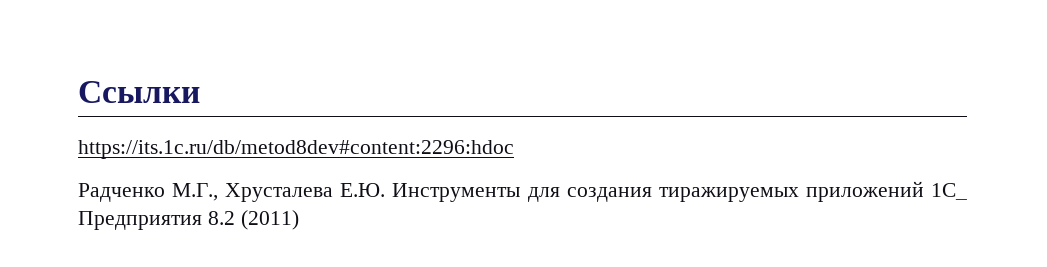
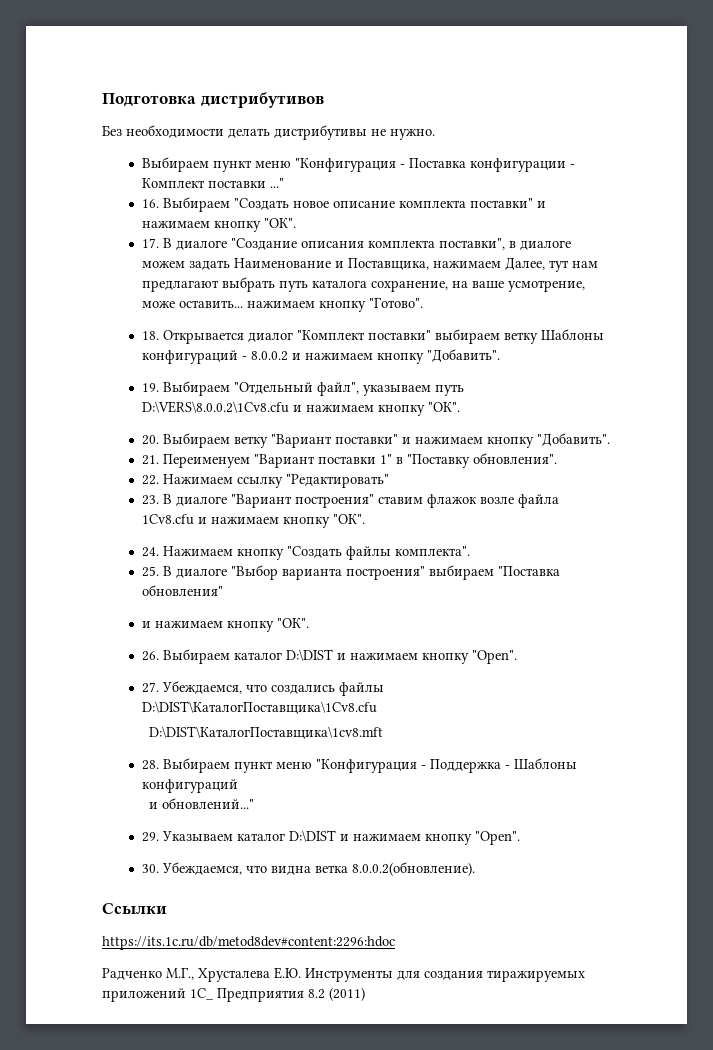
(78, 92) none -> [102,92,324,108] [102,125,435,140] [141,157,575,172] [141,178,284,188] [141,197,546,212] [141,218,296,232] [141,238,571,250] [141,257,598,272] [141,277,585,292] [141,298,423,312] [141,329,604,344] [141,349,500,364] [141,381,464,396] [141,401,460,416] [141,433,610,448] [141,453,557,468] [141,474,389,488] [141,494,559,508] [141,514,365,528] [141,546,470,560] [141,565,560,580] [141,585,223,596] [141,618,309,632] [141,649,517,664] [141,681,384,696] [141,701,377,714] [149,726,384,739] [141,758,577,773] [141,779,238,793] [149,798,255,809] [141,830,520,845] [141,862,475,876] Подготовка дистрибутивов // Без необходимости делать дистрибутивы не нужно. // Выбираем пункт меню "Конфигурация - Поставка конфигурации - Комплект поставки ..." // 16. Выбираем "Создать новое описание комплекта поставки" и нажимаем кнопку "ОК". // 17. В диалоге "Создание описания комплекта поставки", в диалоге можем задать Наименование и Поставщика, нажимаем Далее, тут нам предлагают выбрать путь каталога сохранение, на ваше усмотрение, може оставить... нажимаем кнопку "Готово". // 18. Открывается диалог "Комплект поставки" выбираем ветку Шаблоны конфигураций - 8.0.0.2 и нажимаем кнопку "Добавить". // 19. Выбираем "Отдельный файл", указываем путь D:\VERS\8.0.0.2\1Cv8.cfu и нажимаем кнопку "ОК". // 20. Выбираем ветку "Вариант поставки" и нажимаем кнопку "Добавить". // 21. Переименуем "Вариант поставки 1" в "Поставку обновления". // 22. Нажимаем ссылку "Редактировать" // 23. В диалоге "Вариант построения" ставим флажок возле файла 1Cv8.cfu и нажимаем кнопку "ОК". // 24. Нажимаем кнопку "Создать файлы комплекта". // 25. В диалоге "Выбор варианта построения" выбираем "Поставка обновления" // и нажимаем кнопку "ОК". // 26. Выбираем каталог D:\DIST и нажимаем кнопку "Open". // 27. Убеждаемся, что создались файлы D:\DIST\КаталогПоставщика\1Cv8.cfu // D:\DIST\КаталогПоставщика\1cv8.mft // 28. Выбираем пункт меню "Конфигурация - Поддержка - Шаблоны конфигураций // и обновлений..." // 29. Указываем каталог D:\DIST и нажимаем кнопку "Open". // 30. Убеждаемся, что видна ветка 8.0.0.2(обновление). //

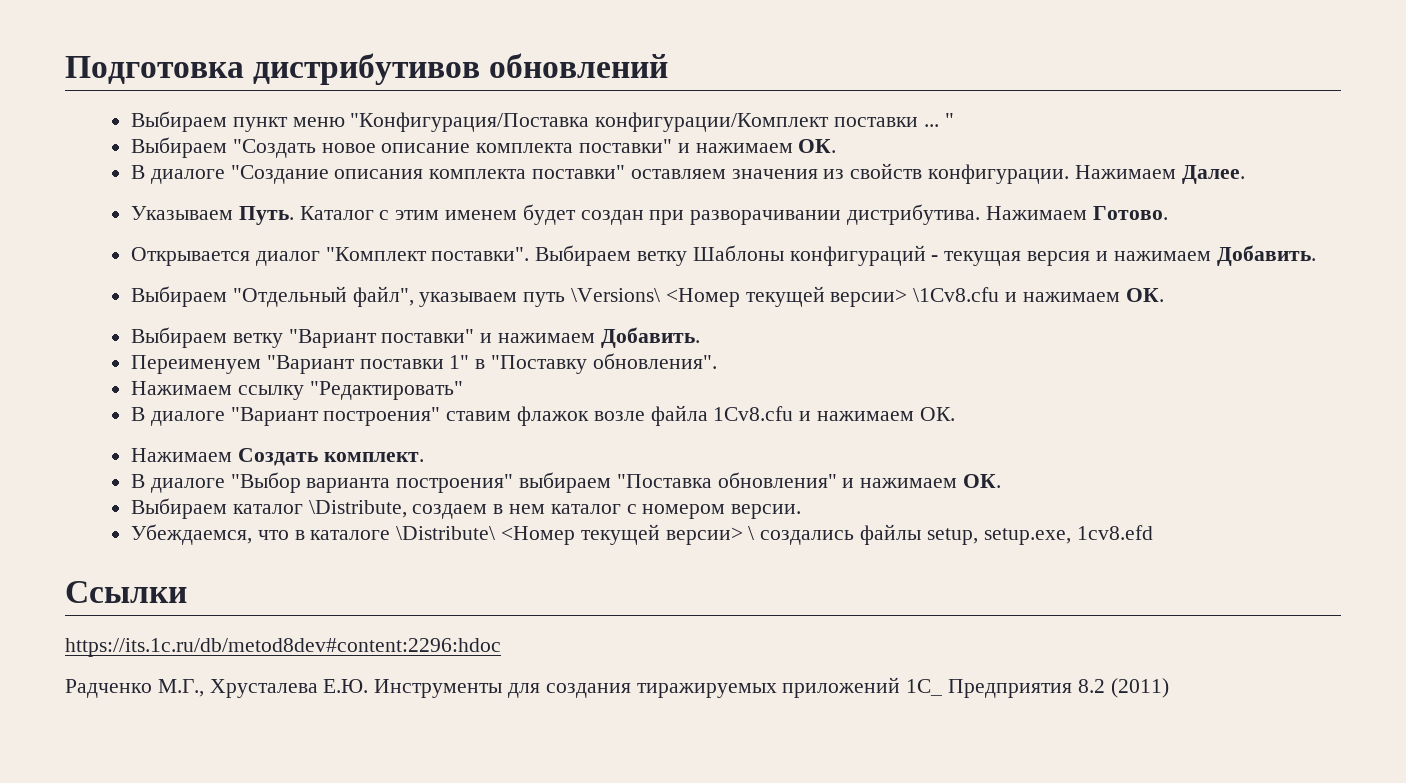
[102,125,435,140] [141,157,575,172] [141,178,284,188] [141,199,159,208] // Без необходимости делать дистрибутивы не нужно. // Выбираем пункт меню "Конфигурация - Поставка конфигурации - Комплект поставки ..." // 16. -> [489,53,669,78] [131,111,954,132] обновлений // Выбираем пункт меню "Конфигурация/Поставка конфигурации/Комплект поставки ... " //
[213,218,296,232] [141,238,159,248] кнопку "ОК". // 17. -> [798,139,837,153] ОК. //
[438,238,571,250] [141,257,598,272] [141,277,585,292] [141,298,423,312] [141,331,159,340] поставки", в диалоге можем задать Наименование и Поставщика, нажимаем Далее, тут нам предлагают выбрать путь каталога сохранение, на ваше усмотрение, може оставить... нажимаем кнопку "Готово". // 18. -> [532,163,1245,184] [131,204,1168,225] поставки" оставляем значения из свойств конфигурации. Нажимаем Далее. // Указываем Путь. Каталог с этим именем будет создан при разворачивании дистрибутива. Нажимаем Готово. //
[367,329,500,344] поставки" выбираем -> [431,245,632,266] поставки". Выбираем
[250,349,500,364] [141,383,159,392] 8.0.0.2 и нажимаем кнопку "Добавить". // 19. -> [944,245,1316,266] текущая версия и нажимаем Добавить. //
[141,401,460,416] [141,435,159,445] D:\VERS\8.0.0.2\1Cv8.cfu и нажимаем кнопку "ОК". // 20. -> [571,286,1164,307] \Versions\ <Номер текущей версии> \1Cv8.cfu и нажимаем ОК. //
[486,433,610,448] [141,455,159,465] кнопку "Добавить". // 21. -> [600,327,700,348] Добавить. //
[141,475,159,485] 22. -> (717, 361) none
[141,495,159,505] 23. -> (463, 390) none
[282,514,365,528] [141,546,470,560] [141,566,159,577] кнопку "ОК". // 24. Нажимаем кнопку "Создать файлы комплекта". // 25. -> [919,407,955,421] [131,448,424,466] ОК. // Нажимаем Создать комплект. //
[141,618,309,632] [141,649,517,664] [141,681,384,696] [141,701,377,714] [149,726,384,739] [141,758,577,773] [141,779,238,793] [149,798,255,809] [141,830,520,845] [141,862,475,876] // и нажимаем кнопку "ОК". // 26. Выбираем каталог D:\DIST и нажимаем кнопку "Open". // 27. Убеждаемся, что создались файлы D:\DIST\КаталогПоставщика\1Cv8.cfu // D:\DIST\КаталогПоставщика\1cv8.mft // 28. Выбираем пункт меню "Конфигурация - Поддержка - Шаблоны конфигураций // и обновлений..." // 29. Указываем каталог D:\DIST и нажимаем кнопку "Open". // 30. Убеждаемся, что видна ветка 8.0.0.2(обновление). -> [842,474,1002,488] [131,498,802,519] [131,524,1153,545] и нажимаем ОК. // Выбираем каталог \Distribute, создаем в нем каталог с номером версии. // Убеждаемся, что в каталоге \Distribute\ <Номер текущей версии> \ создались файлы setup, setup.exe, 1cv8.efd

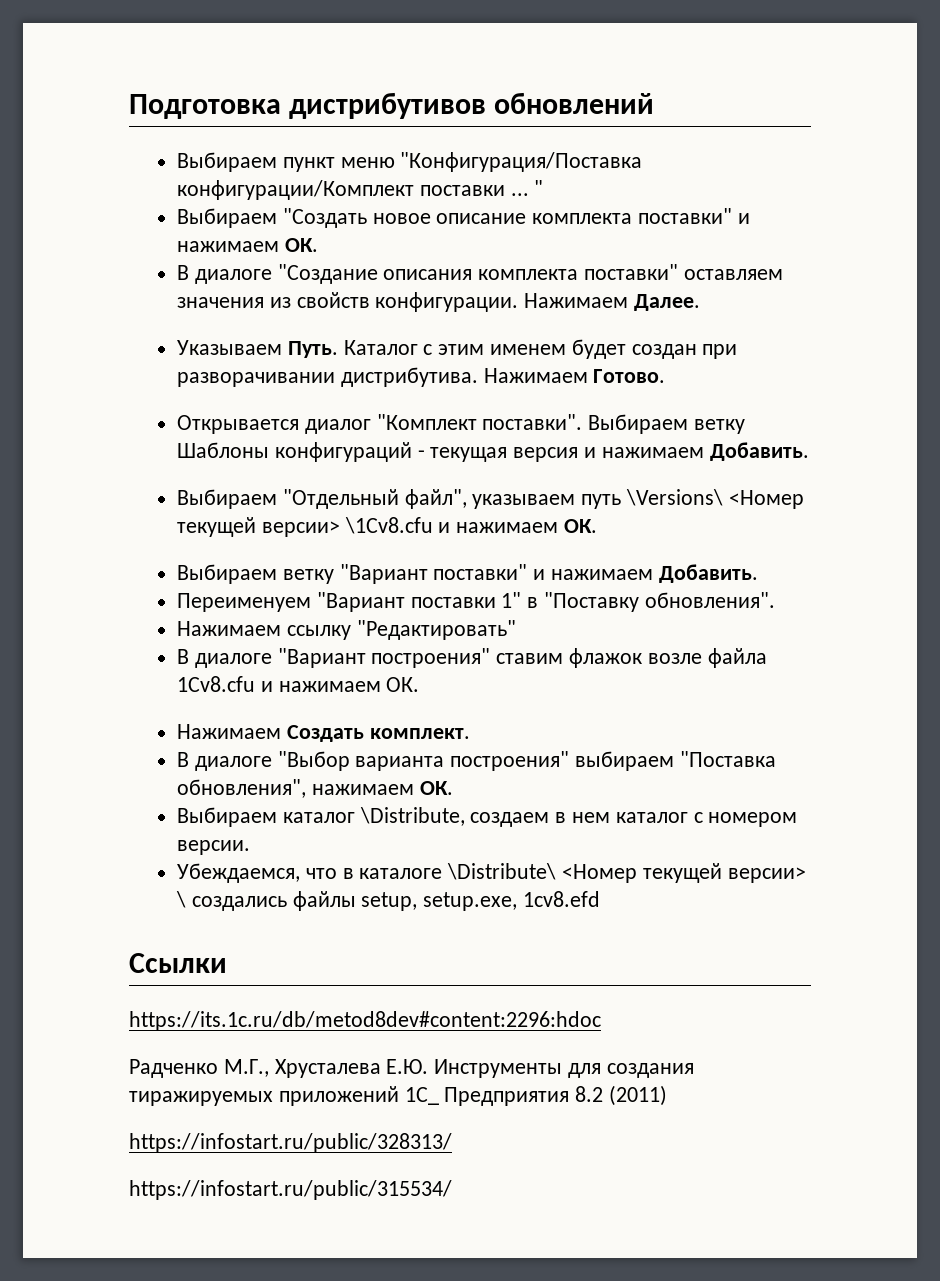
[717,472,855,488] обновления" и -> [176,779,306,798] обновления",
(1169, 688) none -> [129,1133,452,1153] [129,1180,452,1200] // https://infostart.ru/public/328313/ // https://infostart.ru/public/315534/

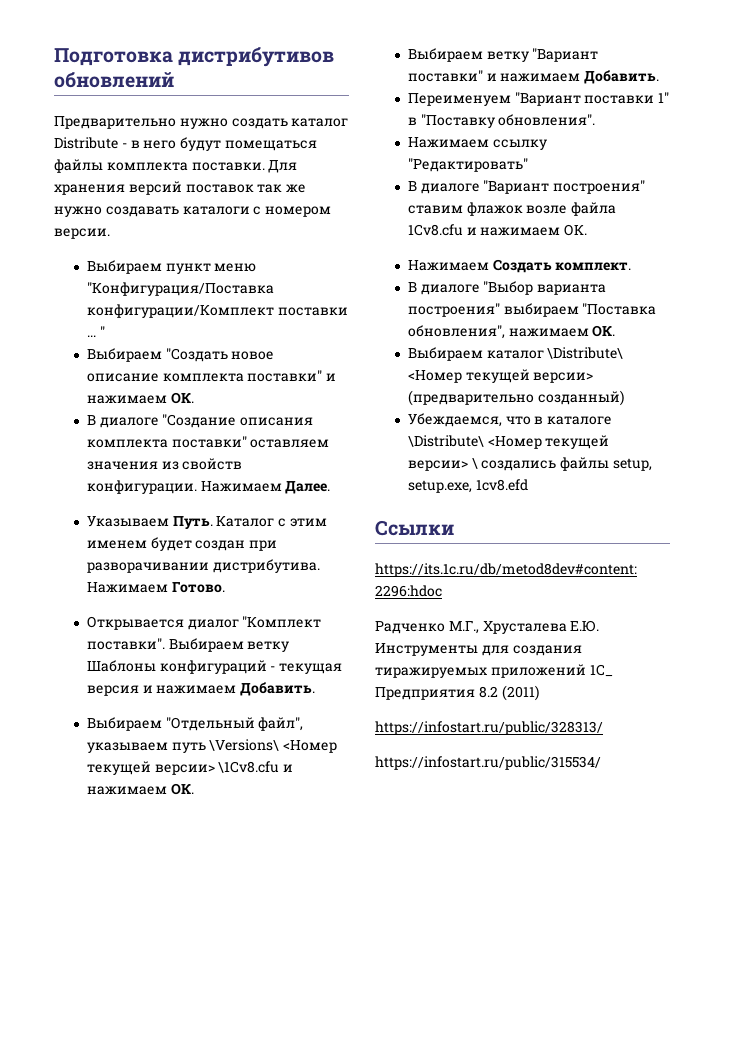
(655, 103) none -> [54,116,349,129] [54,137,317,151] [54,159,298,173] [54,181,307,195] [54,206,332,217] [54,228,110,239] // Предварительно нужно создать каталог Distribute - в него будут помещаться файлы комплекта поставки. Для хранения версий поставок так же нужно создавать каталоги с номером версии.
[359,807,798,827] [176,840,250,855] \Distribute, создаем в нем каталог с номером версии. -> [547,347,624,359] [407,369,594,383] [407,390,624,406] \Distribute\ <Номер текущей версии> (предварительно созданный)

